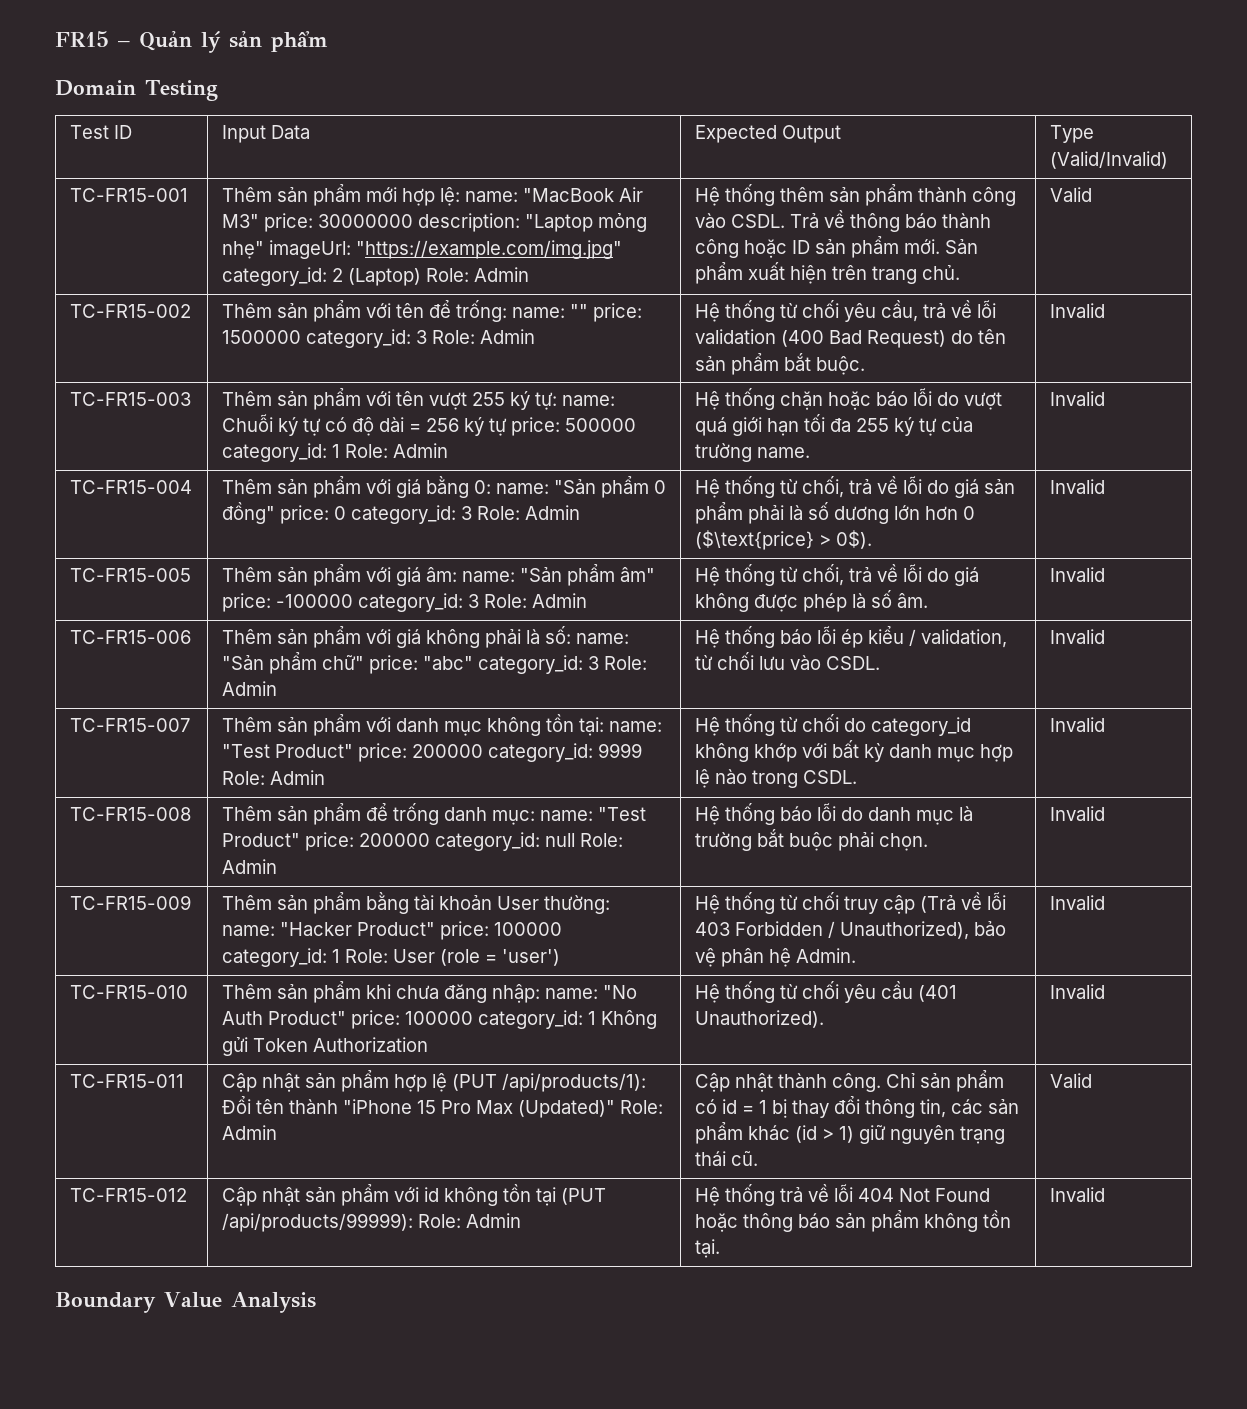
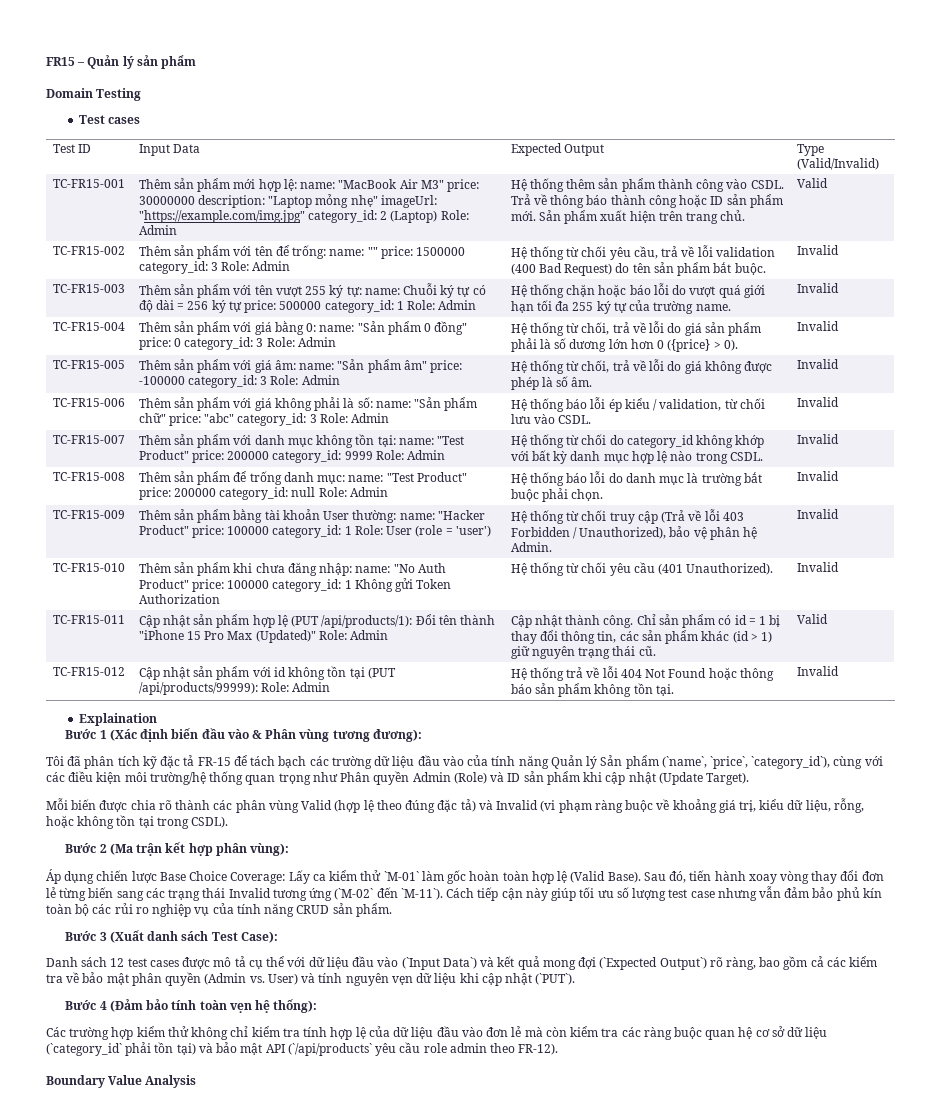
(218, 90) none -> [78,115,140,124] // Test cases
[694,530,872,550] ($\text{price} > 0$). -> [667,339,738,352] ({price} > 0).
(1105, 1194) none -> [78,713,157,726] [65,728,422,742] [46,755,883,769] [46,771,750,785] [46,798,864,813] [46,815,229,829] [65,842,289,856] [46,869,884,884] [46,886,882,901] [46,903,392,917] [65,930,278,943] [46,956,878,970] [46,972,576,986] [65,999,318,1013] [46,1026,828,1040] [46,1042,559,1056] // Explaination // Bước 1 (Xác định biến đầu vào & Phân vùng tương đương): // Tôi đã phân tích kỹ đặc tả FR-15 để tách bạch các trường dữ liệu đầu vào của tính năng Quản lý Sản phẩm (`name`, `price`, `category_id`), cùng với các điều kiện môi trường/hệ thống quan trọng như Phân quyền Admin (Role) và ID sản phẩm khi cập nhật (Update Target). // Mỗi biến được chia rõ thành các phân vùng Valid (hợp lệ theo đúng đặc tả) và Invalid (vi phạm ràng buộc về khoảng giá trị, kiểu dữ liệu, rỗng, hoặc không tồn tại trong CSDL). // Bước 2 (Ma trận kết hợp phân vùng): // Áp dụng chiến lược Base Choice Coverage: Lấy ca kiểm thử `M-01` làm gốc hoàn toàn hợp lệ (Valid Base). Sau đó, tiến hành xoay vòng thay đổi đơn lẻ từng biến sang các trạng thái Invalid tương ứng (`M-02` đến `M-11`). Cách tiếp cận này giúp tối ưu số lượng test case nhưng vẫn đảm bảo phủ kín toàn bộ các rủi ro nghiệp vụ của tính năng CRUD sản phẩm. // Bước 3 (Xuất danh sách Test Case): // Danh sách 12 test cases được mô tả cụ thể với dữ liệu đầu vào (`Input Data`) và kết quả mong đợi (`Expected Output`) rõ ràng, bao gồm cả các kiểm tra về bảo mật phân quyền (Admin vs. User) và tính nguyên vẹn dữ liệu khi cập nhật (`PUT`). // Bước 4 (Đảm bảo tính toàn vẹn hệ thống): // Các trường hợp kiểm thử không chỉ kiểm tra tính hợp lệ của dữ liệu đầu vào đơn lẻ mà còn kiểm tra các ràng buộc quan hệ cơ sở dữ liệu (`category_id` phải tồn tại) và bảo mật API (`/api/products` yêu cầu role admin theo FR-12).

